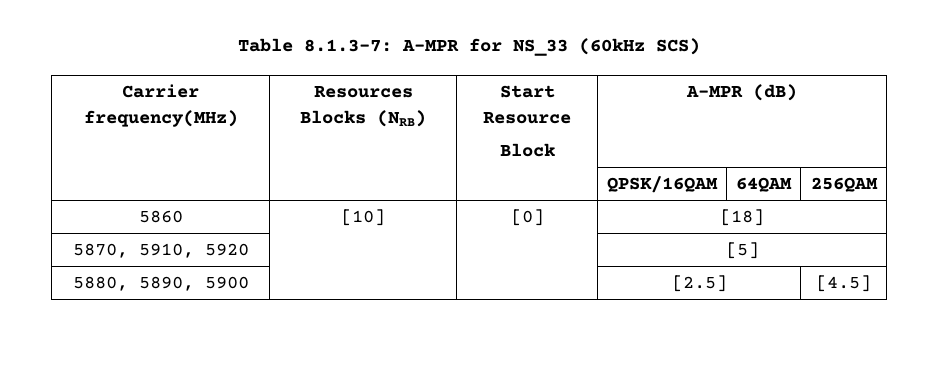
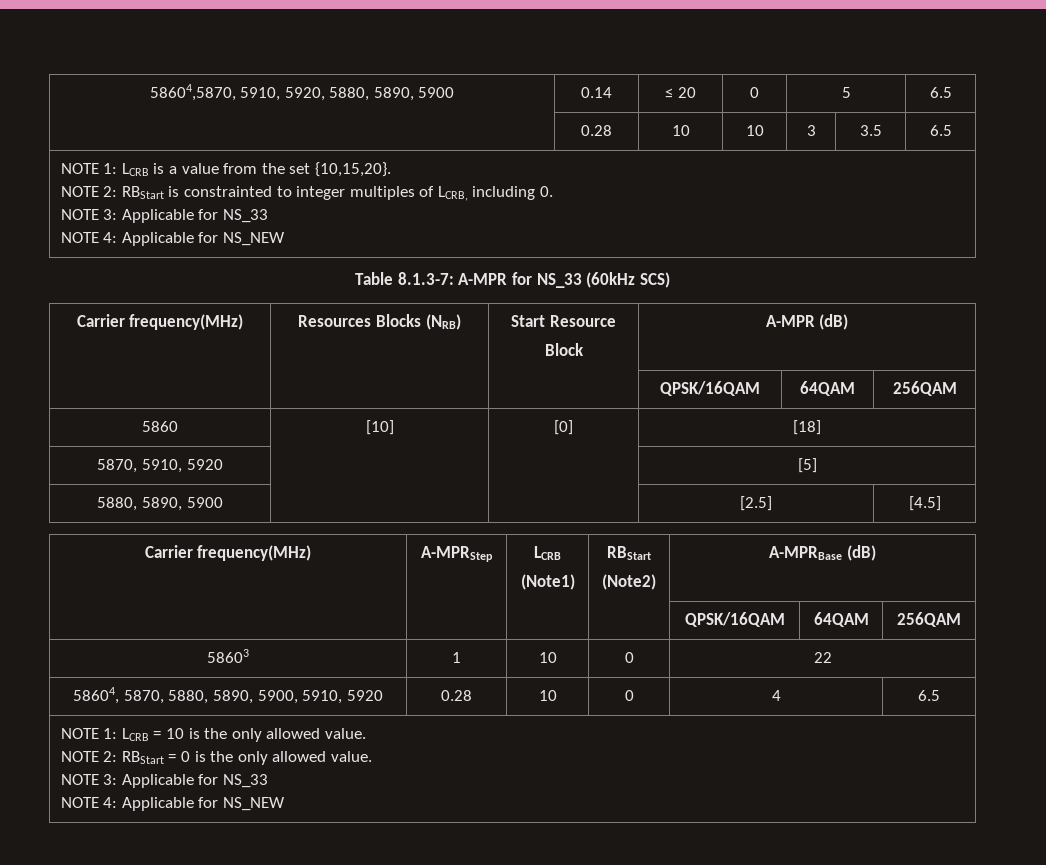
(238, 45) none -> [149,84,455,101] [581,87,612,98] [665,87,696,98] [750,87,759,98] [841,87,851,98] [929,87,952,98] [581,125,612,136] [671,125,690,136] [745,125,764,136] [806,125,816,136] [859,125,882,136] [929,125,952,136] [60,162,391,177] [60,186,554,201] [60,209,268,223] [60,232,285,246] 58604,5870, 5910, 5920, 5880, 5890, 5900 | 0.14 | ≤ 20 | 0 | 5 | 6.5 // | 0.28 | 10 | 10 | 3 | 3.5 | 6.5 // NOTE 1: LCRB is a value from the set {10,15,20}. // NOTE 2: RBStart is constrainted to integer multiples of LCRB, including 0. // NOTE 3: Applicable for NS_33 // NOTE 4: Applicable for NS_NEW //
(871, 283) none -> [144,545,312,561] [421,546,493,562] [534,546,561,560] [520,574,575,590] [607,546,651,560] [602,574,656,590] [769,545,876,561] [684,612,785,627] [813,612,869,627] [897,612,961,627] [207,649,249,663] [452,652,461,663] [538,652,557,663] [624,652,634,663] [813,652,832,663] [73,687,383,704] [441,690,472,701] [538,690,557,701] [624,690,634,701] [771,690,781,701] [918,690,940,701] [60,728,366,742] [60,751,372,765] [60,774,268,788] [60,797,285,811] // Carrier frequency(MHz) | A-MPRStep | LCRB // (Note1) | RBStart // (Note2) | A-MPRBase (dB) // | | | | QPSK/16QAM | 64QAM | 256QAM // 58603 | 1 | 10 | 0 | 22 // 58604, 5870, 5880, 5890, 5900, 5910, 5920 | 0.28 | 10 | 0 | 4 | 6.5 // NOTE 1: LCRB = 10 is the only allowed value. // NOTE 2: RBStart = 0 is the only allowed value. // NOTE 3: Applicable for NS_33 // NOTE 4: Applicable for NS_NEW

